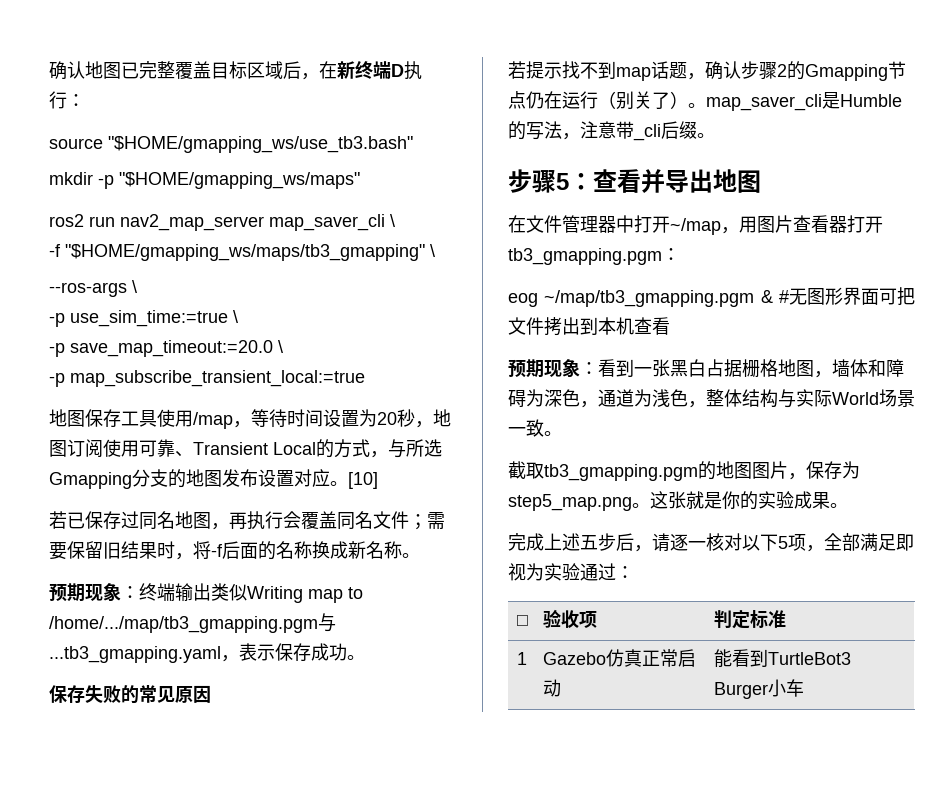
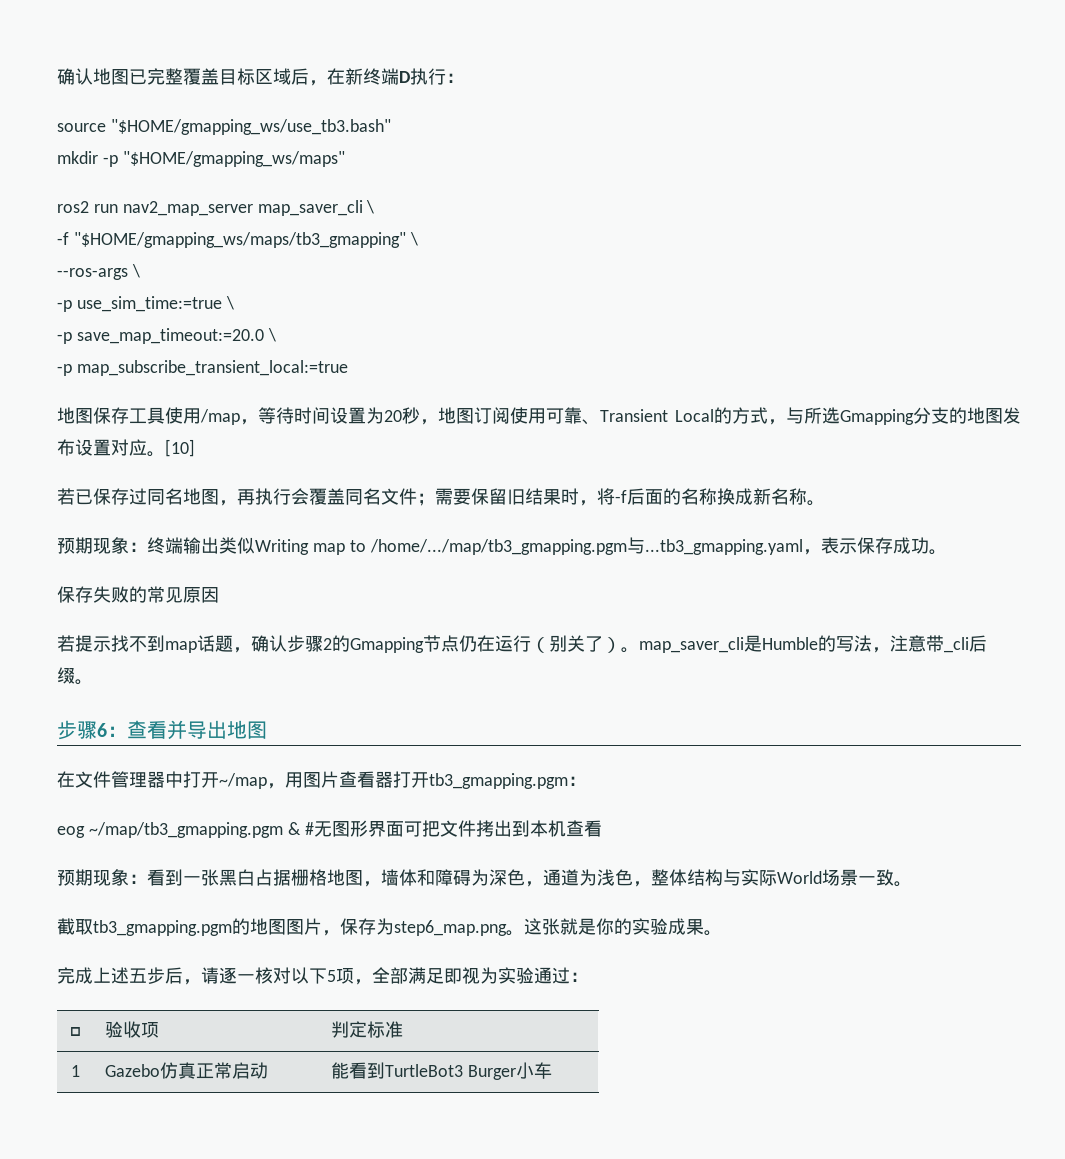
[556,173,569,190] 5 -> [97,723,107,737] 6
[508,494,632,511] step5_map.png -> [394,920,507,936] step6_map.png

